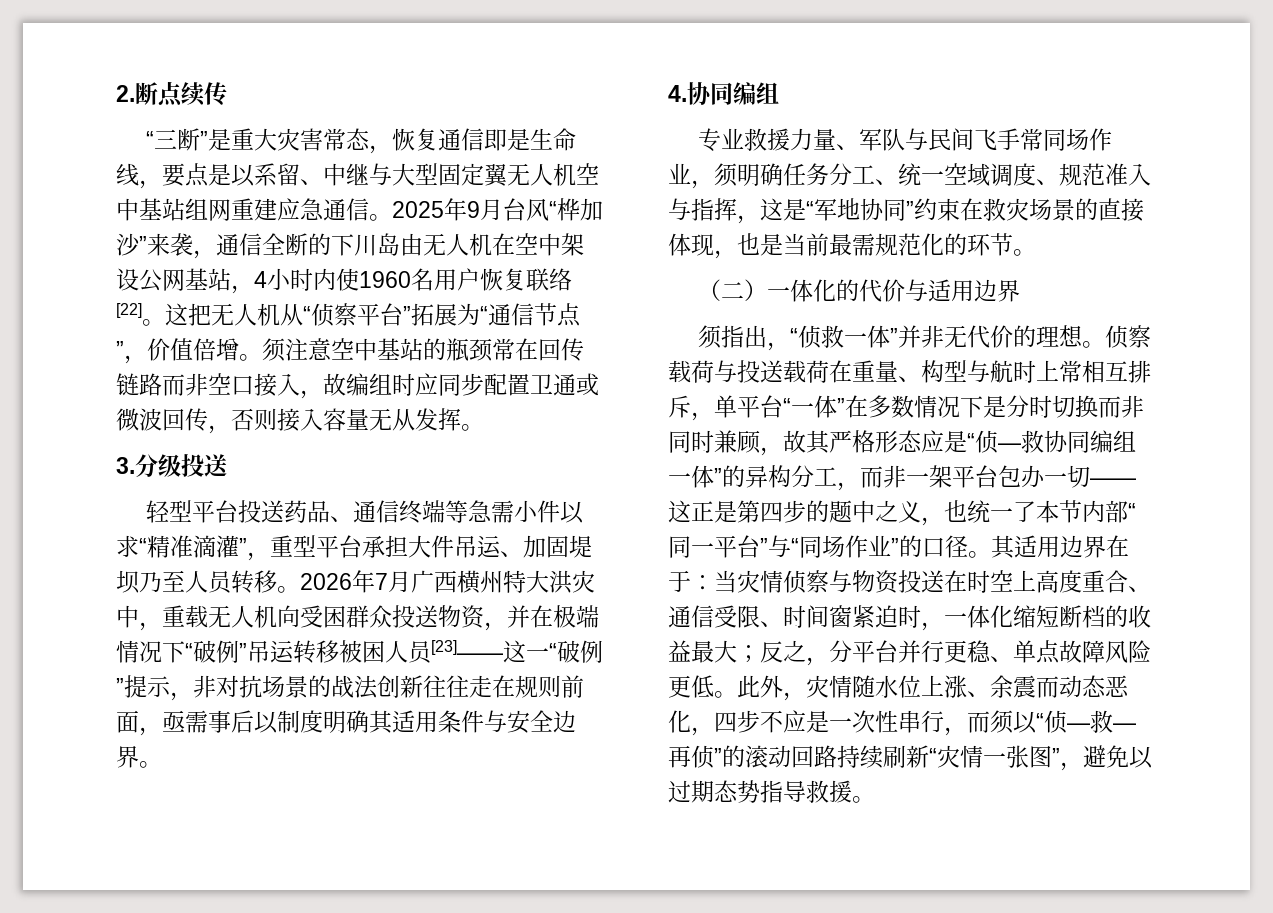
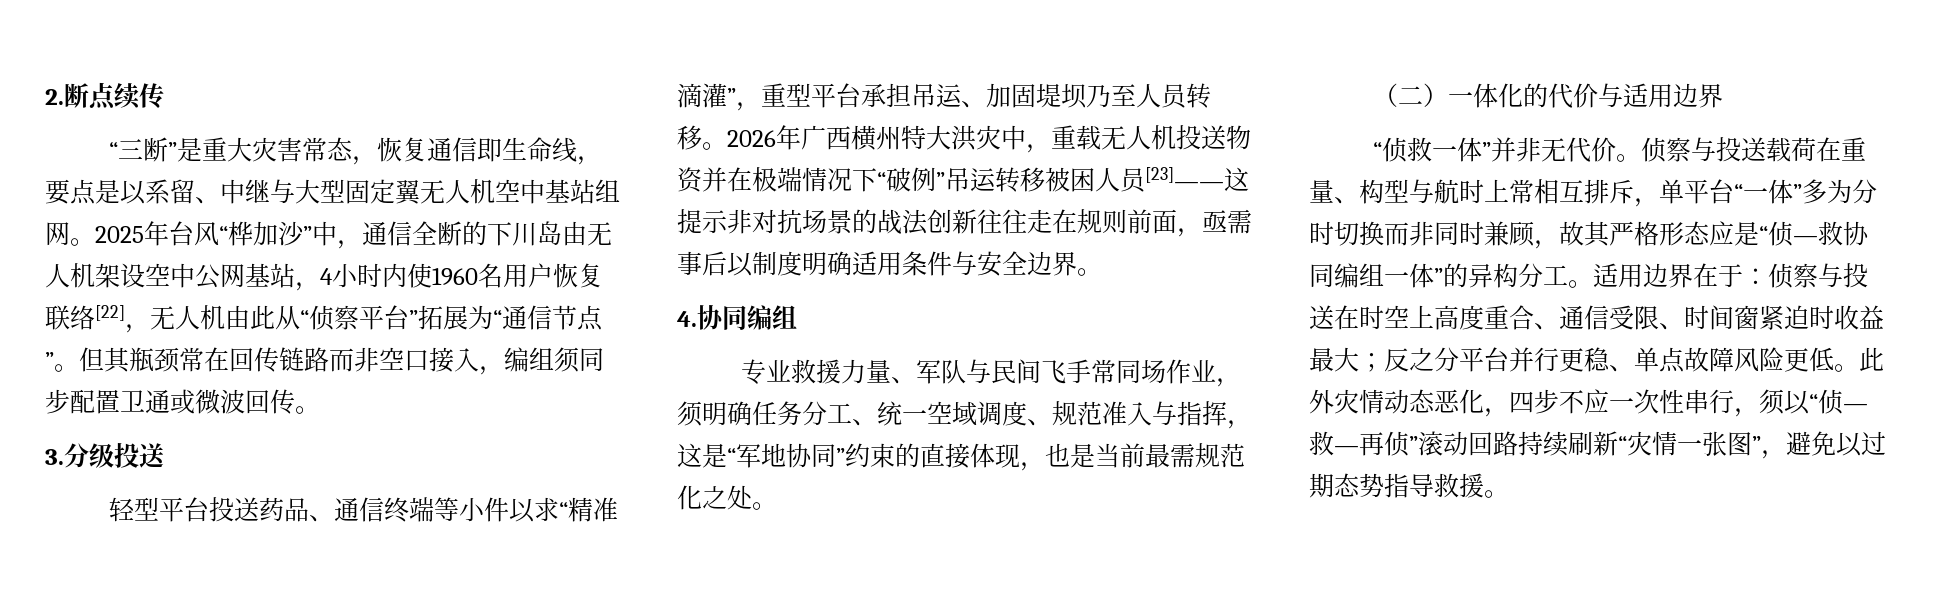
[507,128,531,151] 是 -> (502, 150) none
[231,198,369,221] 重建应急通信 -> (70, 234) none
[467,199,503,220] 9月 -> (169, 233) none
[147,233,193,256] 来袭 -> [312,221,337,246] 中
[492,233,584,256] [116,268,139,291] 在空中架设 -> [95,263,195,288] 架设空中
[142,303,280,326] 。这把无人机 -> [125,305,275,333] ，无人机由此
[124,338,446,364] ，价值倍增。须注意空中基站的 -> [54,347,131,373] 。但其
[323,373,438,396] 故编组时应 -> [504,347,580,373] 编组须
[208,408,461,434] ，否则接入容量无从发挥 -> (295, 401) none
[468,500,515,523] 急需 -> (459, 509) none
[408,535,454,558] 大件 -> (911, 95) none
[375,571,411,592] 7月 -> (801, 137) none
[277,605,392,628] 向受困群众 -> (1176, 137) none
[484,622,507,631] ， -> (703, 180) none
[526,640,603,663] [116,675,193,701] 一“破例”提示， -> [677,209,728,234] 提示
[369,710,393,734] 其 -> (852, 263) none
[960,198,1075,221] 在救灾场景 -> (895, 455) none
[944,233,1013,256] 的环节 -> [702,485,752,510] 之处
[698,325,791,351] 须指出， -> (1723, 95) none
[1013,325,1152,349] [668,360,714,383] 的理想。侦察载荷 -> [1615,137,1691,163] 。侦察
[845,395,1006,418] 在多数情况下是 -> [1802,179,1852,204] 多为
[837,465,1136,491] [668,500,1136,526] [668,535,1129,559] [668,570,899,594] ，而非一架平台包办一切——这正是第四步的题中之义，也统一了本节内部“同一平台”与“同场作业”的口径。其适用边界在于：当灾情侦察与物资 -> [1568,263,1843,289] 。适用边界在于：侦察与
[921,605,1128,631] ，一体化缩短断档的 -> (1834, 317) none
[806,657,829,666] ， -> (1434, 359) none
[783,675,1059,701] ，灾情随水位上涨、余震而 -> [1334,389,1384,414] 灾情
[806,710,829,733] 是 -> (1609, 401) none
[967,711,990,733] 而 -> (1759, 412) none
[722,745,745,768] 的 -> (1418, 444) none

